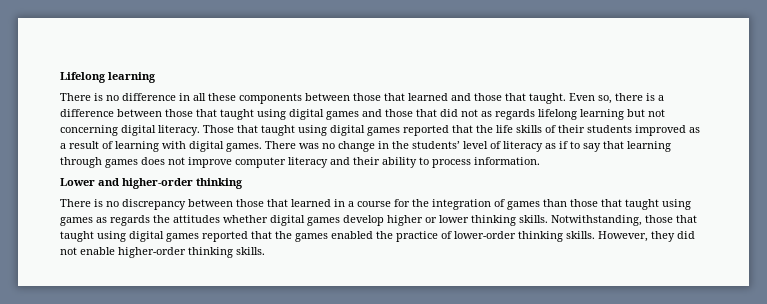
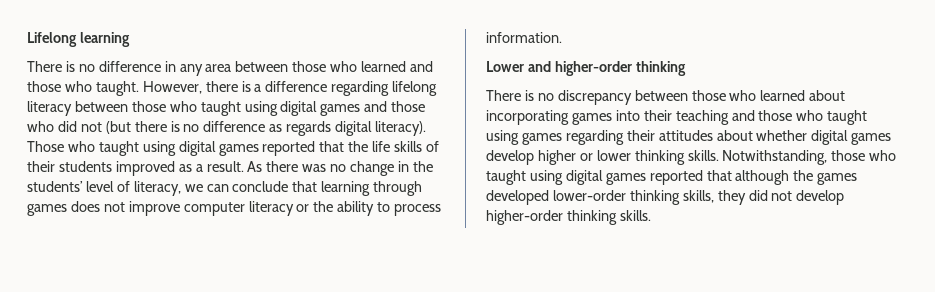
[193,93,405,104] all these components between those that -> [179,61,358,76] any area between those who
[505,93,612,104] that taught. Even so, -> [64,81,202,96] who taught. However,
[117,109,217,117] between those that -> [331,81,438,96] [27,101,197,116] regarding lifelong literacy between those who
[416,109,665,120] [60,125,258,136] that did not as regards lifelong learning but not concerning digital literacy. Those that -> [27,121,427,136] [27,141,95,152] who did not (but there is no difference as regards digital literacy). Those who
[69,141,296,152] result of learning with digital games. There -> [206,161,299,172] result. As there
[503,141,601,152] literacy as if to say -> [133,181,289,196] literacy, we can conclude
[330,157,380,165] and their -> [296,201,334,212] or the
[267,199,691,210] [60,215,220,226] that learned in a course for the integration of games than those that taught using games as regards the attitudes -> [729,90,846,101] [486,110,868,125] [486,130,753,145] who learned about incorporating games into their teaching and those who taught using games regarding their attitudes about
[676,215,697,223] [60,231,272,242] that taught using digital games reported that -> [869,150,897,161] [486,170,790,185] who taught using digital games reported that although
[331,231,648,242] enabled the practice of lower-order thinking skills. However, -> [486,190,714,205] developed lower-order thinking skills,
[80,247,115,255] enable -> [796,190,845,205] develop

